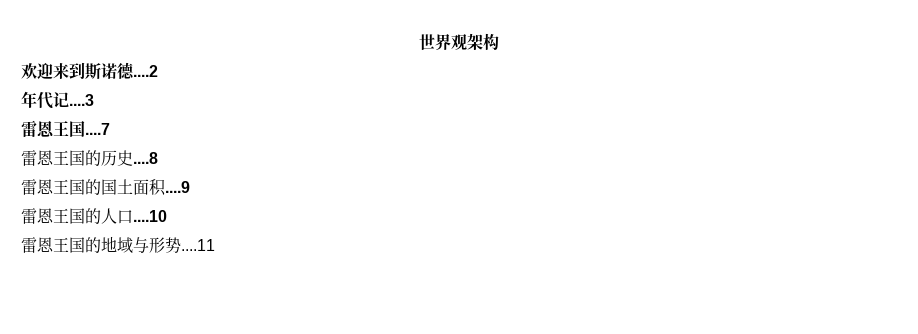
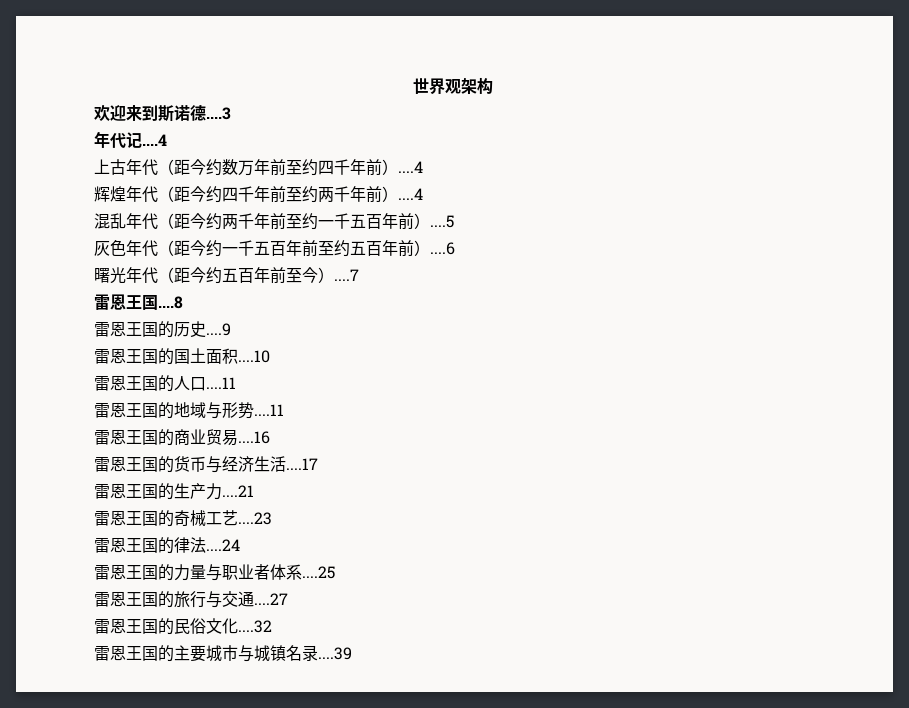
[133,65,158,77] ....2 -> [206,107,231,120] ....3
[69,94,94,106] [21,120,110,138] ....3 // 雷恩王国....7 -> [142,134,167,146] [94,159,423,176] [94,186,423,203] [94,213,454,230] [94,240,455,257] [94,267,359,284] [94,294,183,310] ....4 // 上古年代（距今约数万年前至约四千年前）....4 // 辉煌年代（距今约四千年前至约两千年前）....4 // 混乱年代（距今约两千年前至约一千五百年前）....5 // 灰色年代（距今约一千五百年前至约五百年前）....6 // 曙光年代（距今约五百年前至今）....7 // 雷恩王国....8
[133,152,158,164] ....8 -> [206,323,231,336] ....9
[165,181,190,193] ....9 -> [238,350,270,363] ....10
[133,210,167,222] ....10 -> [206,377,236,389] ....11
(215, 245) none -> [94,429,270,446] [94,456,318,473] [94,483,254,500] [94,510,272,527] [94,537,240,554] [94,564,335,581] [94,591,288,608] [94,618,272,635] [94,645,352,662] // 雷恩王国的商业贸易....16 // 雷恩王国的货币与经济生活....17 // 雷恩王国的生产力....21 // 雷恩王国的奇械工艺....23 // 雷恩王国的律法....24 // 雷恩王国的力量与职业者体系....25 // 雷恩王国的旅行与交通....27 // 雷恩王国的民俗文化....32 // 雷恩王国的主要城市与城镇名录....39

